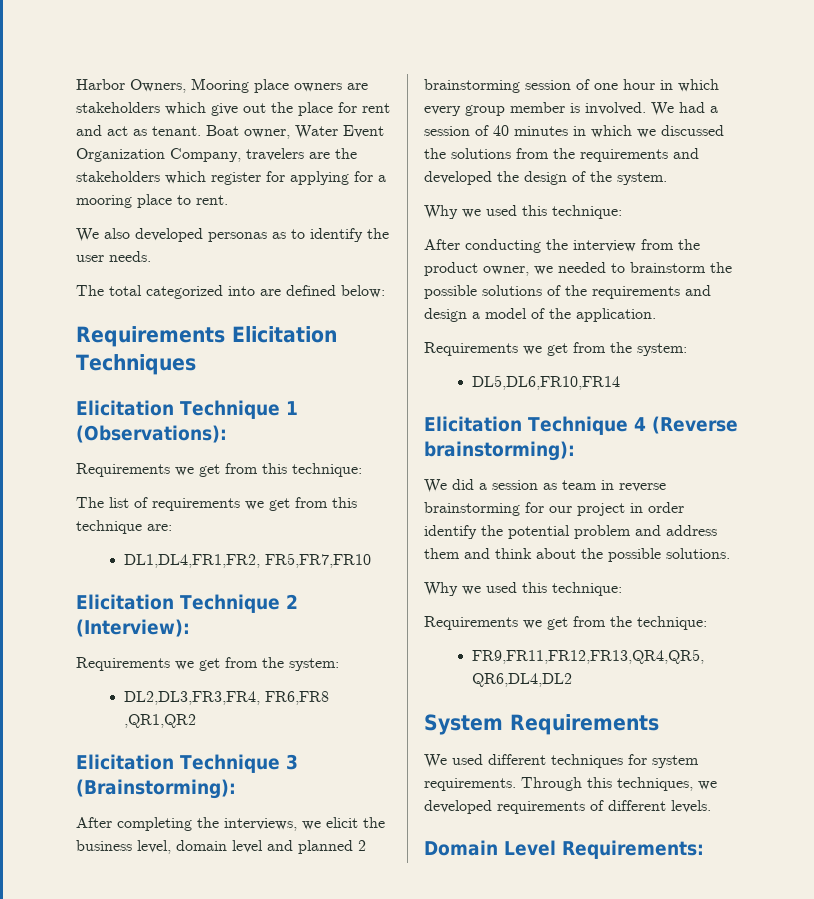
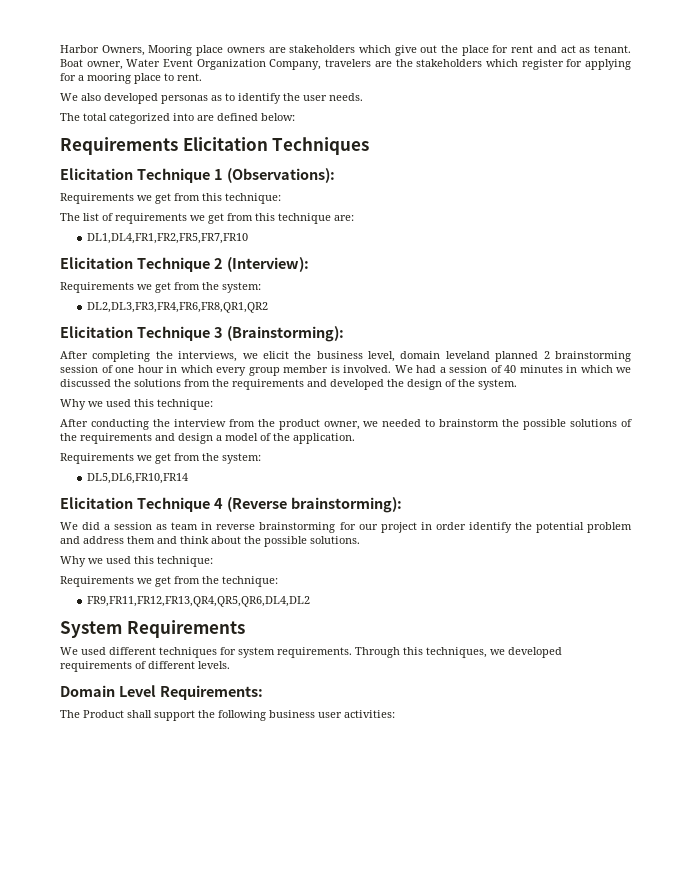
[123,553,371,568] DL1,DL4,FR1,FR2, FR5,FR7,FR10 -> [87,233,249,244] DL1,DL4,FR1,FR2,FR5,FR7,FR10
[123,691,329,705] [123,714,196,728] DL2,DL3,FR3,FR4, FR6,FR8 ,QR1,QR2 -> [87,302,269,313] DL2,DL3,FR3,FR4,FR6,FR8,QR1,QR2
[232,840,293,853] level and -> [445,351,490,359] leveland
(704, 849) none -> [60,710,395,721] // The Product shall support the following business user activities:

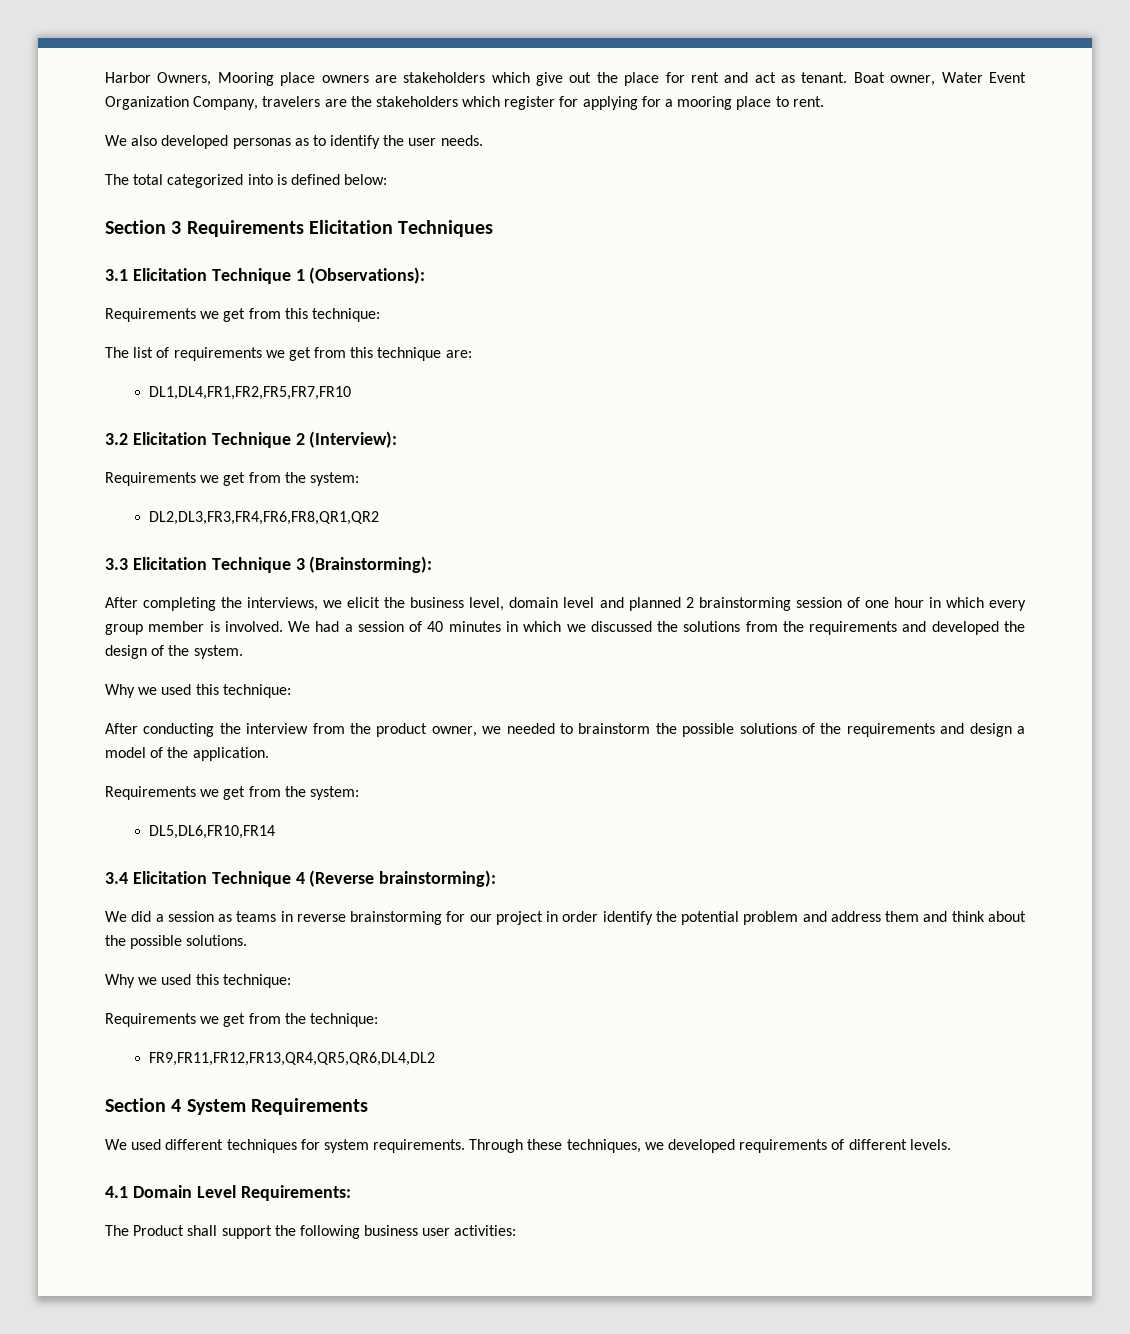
[197,115,214,121] are -> [276,174,287,185] is
(295, 117) none -> [105,220,182,234] Section 3
(370, 146) none -> [105,269,128,281] 3.1
(249, 238) none -> [105,433,128,445] 3.2
(269, 307) none -> [105,558,128,570] 3.3
[445,351,490,359] leveland -> [563,597,624,608] level and
(189, 478) none -> [105,872,128,884] 3.4
[171,522,199,530] team -> [236,911,277,922] teams
(311, 601) none -> [105,1098,182,1112] Section 4
[403,647,423,655] this -> [527,1139,563,1150] these
(230, 665) none -> [105,1186,128,1198] 4.1

